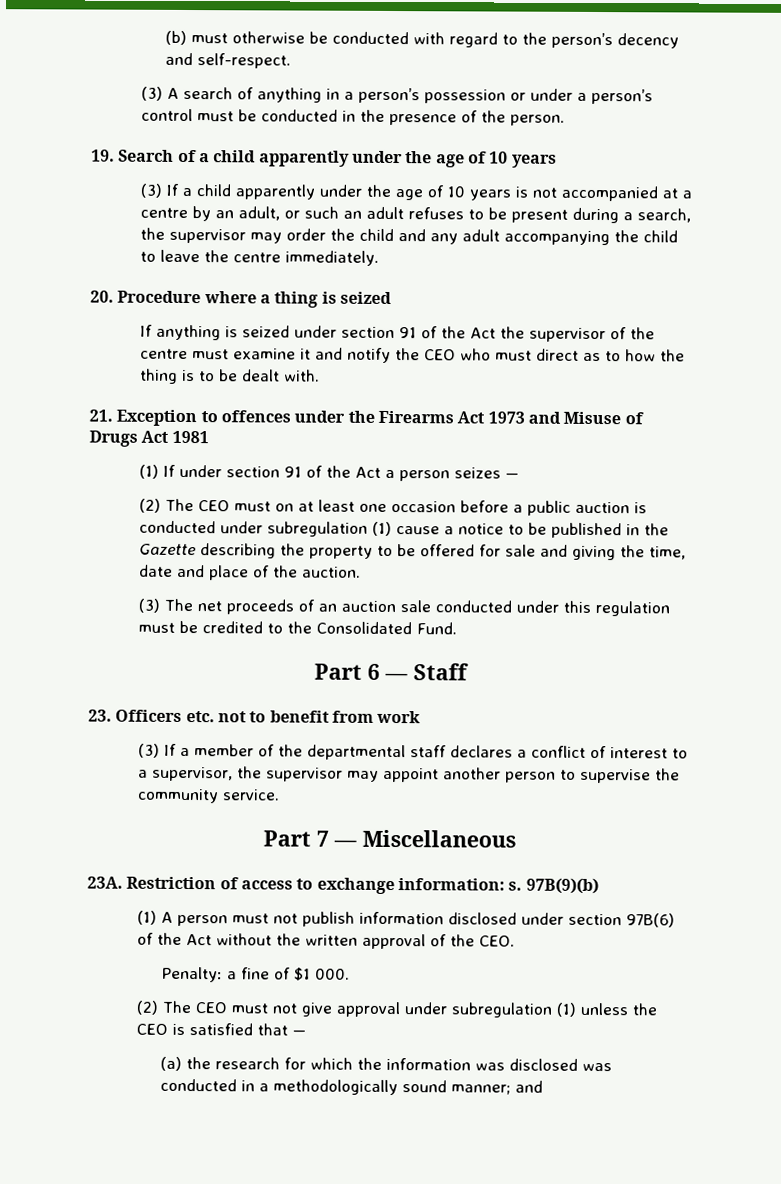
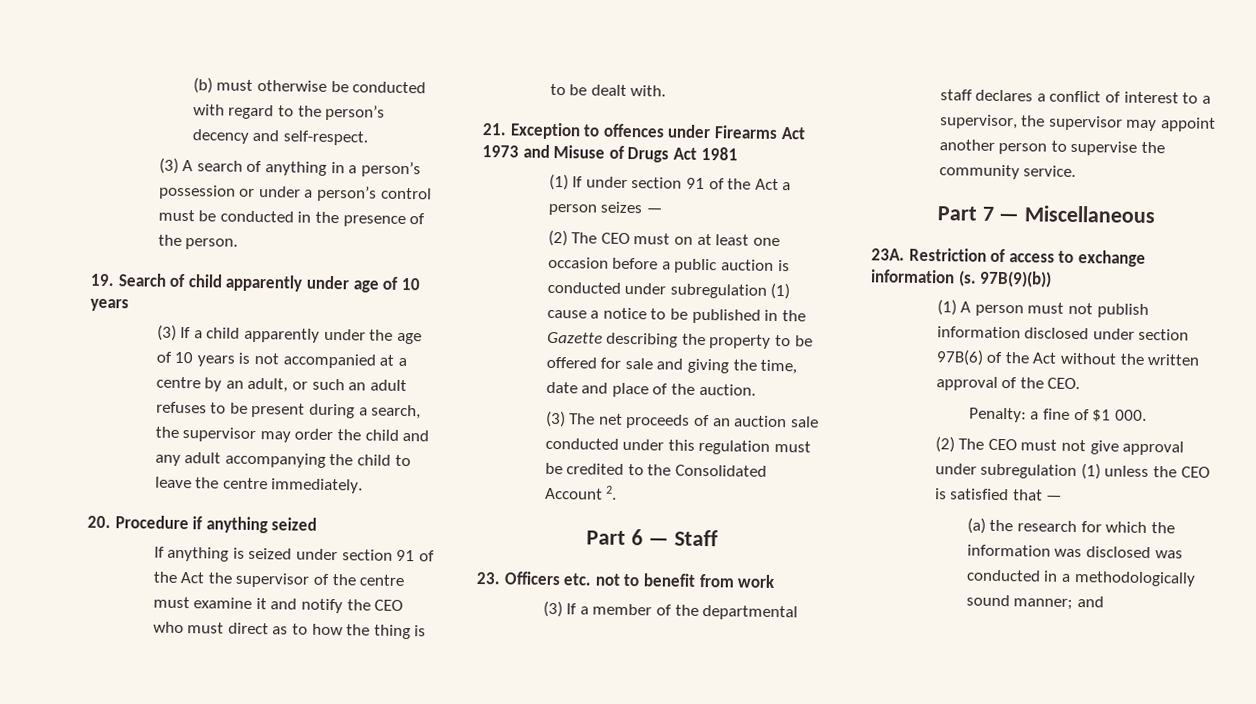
[198,150,433,167] a child apparently under the -> [187,274,349,292] child apparently under
[203,291,337,308] where a thing is -> [192,516,268,534] if anything
[347,410,375,423] the -> (712, 131) none
[415,622,457,635] Fund. -> [544,485,618,500] Account 2.
[397,877,599,895] information: s. 97B(9)(b) -> [870,269,1053,288] information (s. 97B(9)(b))

